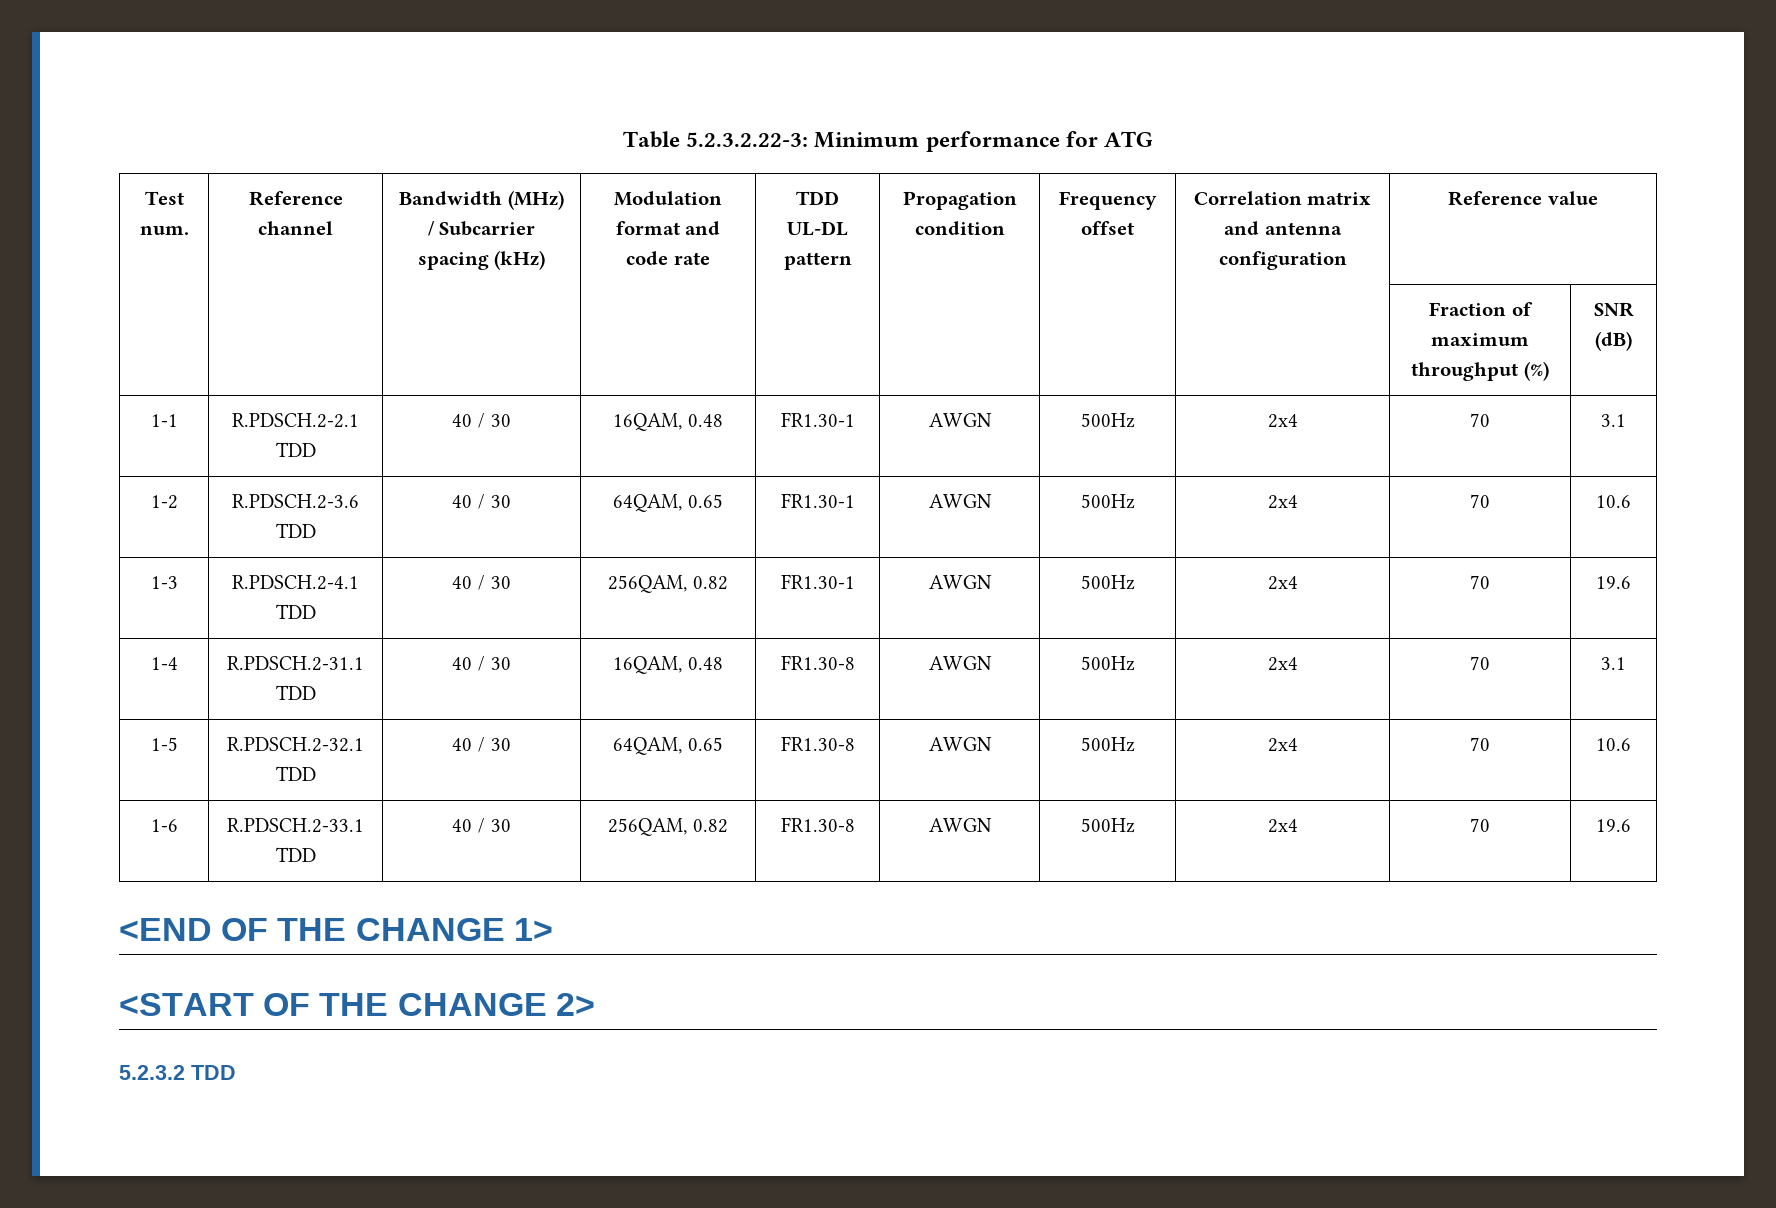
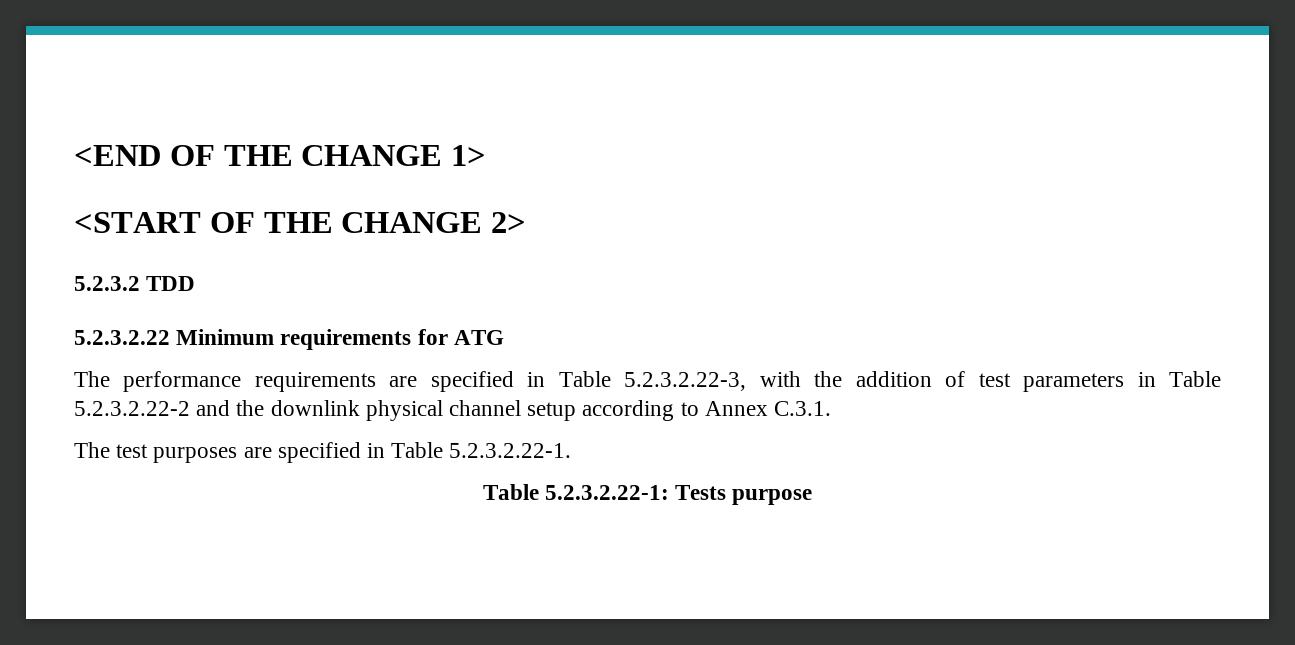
[622,131,1154,152] [144,191,184,205] [139,226,189,235] [248,191,343,206] [258,221,333,235] [399,190,564,210] [427,221,536,236] [417,250,546,270] [614,191,722,206] [615,221,721,235] [626,251,710,265] [796,191,839,205] [787,221,848,236] [783,252,852,270] [902,191,1017,210] [914,221,1005,235] [1059,191,1157,210] [1081,221,1134,235] [1193,191,1372,205] [1224,221,1342,235] [1218,251,1347,270] [1448,191,1598,206] [1429,302,1533,316] [1431,333,1529,346] [1411,361,1549,381] [1593,302,1634,317] [1595,331,1632,351] [150,414,178,427] [232,413,359,428] [275,442,316,457] [452,413,511,428] [612,413,724,431] [780,412,855,427] [928,413,992,427] [1080,413,1135,428] [1267,414,1298,428] [1470,413,1490,427] [1601,414,1626,427] [150,495,178,509] [232,494,359,509] [275,523,316,538] [452,494,511,509] [612,494,724,512] [780,493,855,508] [928,494,992,508] [1080,494,1135,509] [1267,495,1298,509] [1470,494,1490,508] [1596,495,1631,508] [150,576,178,589] [232,575,359,590] [275,604,316,619] [452,575,511,590] [607,575,729,593] [780,574,855,589] [928,575,992,589] [1080,575,1135,590] [1267,576,1298,590] [1470,575,1490,589] [1596,576,1631,589] [150,657,178,670] [227,656,364,671] [275,685,316,700] [452,656,511,671] [612,656,724,674] [780,655,855,670] [928,656,992,670] [1080,656,1135,671] [1267,657,1298,671] [1470,656,1490,670] [1601,657,1626,670] [150,737,178,751] [227,737,364,752] [275,766,316,781] [452,737,511,752] [612,737,724,755] [780,736,855,751] [928,737,992,751] [1080,737,1135,752] [1267,738,1298,752] [1470,737,1490,751] [1596,738,1631,751] [150,819,178,832] [227,818,364,833] [275,847,316,862] [452,818,511,833] [607,818,729,836] [780,817,855,832] [928,818,992,832] [1080,818,1135,833] [1267,819,1298,833] [1470,818,1490,832] [1596,819,1631,832] Table 5.2.3.2.22-3: Minimum performance for ATG // Test num. | Reference channel | Bandwidth (MHz) / Subcarrier spacing (kHz) | Modulation format and code rate | TDD UL-DL pattern | Propagation condition | Frequency offset | Correlation matrix and antenna configuration | Reference value // | | | | | | | | Fraction of maximum throughput (%) | SNR (dB) // 1-1 | R.PDSCH.2-2.1 TDD | 40 / 30 | 16QAM, 0.48 | FR1.30-1 | AWGN | 500Hz | 2x4 | 70 | 3.1 // 1-2 | R.PDSCH.2-3.6 TDD | 40 / 30 | 64QAM, 0.65 | FR1.30-1 | AWGN | 500Hz | 2x4 | 70 | 10.6 // 1-3 | R.PDSCH.2-4.1 TDD | 40 / 30 | 256QAM, 0.82 | FR1.30-1 | AWGN | 500Hz | 2x4 | 70 | 19.6 // 1-4 | R.PDSCH.2-31.1 TDD | 40 / 30 | 16QAM, 0.48 | FR1.30-8 | AWGN | 500Hz | 2x4 | 70 | 3.1 // 1-5 | R.PDSCH.2-32.1 TDD | 40 / 30 | 64QAM, 0.65 | FR1.30-8 | AWGN | 500Hz | 2x4 | 70 | 10.6 // 1-6 | R.PDSCH.2-33.1 TDD | 40 / 30 | 256QAM, 0.82 | FR1.30-8 | AWGN | 500Hz | 2x4 | 70 | 19.6 // -> (74, 155) none
(236, 1072) none -> [74,329,504,350] [74,371,1222,392] [74,400,832,421] [74,442,572,463] [482,484,813,505] // 5.2.3.2.22 Minimum requirements for ATG // The performance requirements are specified in Table 5.2.3.2.22-3, with the addition of test parameters in Table 5.2.3.2.22-2 and the downlink physical channel setup according to Annex C.3.1. // The test purposes are specified in Table 5.2.3.2.22-1. // Table 5.2.3.2.22-1: Tests purpose

